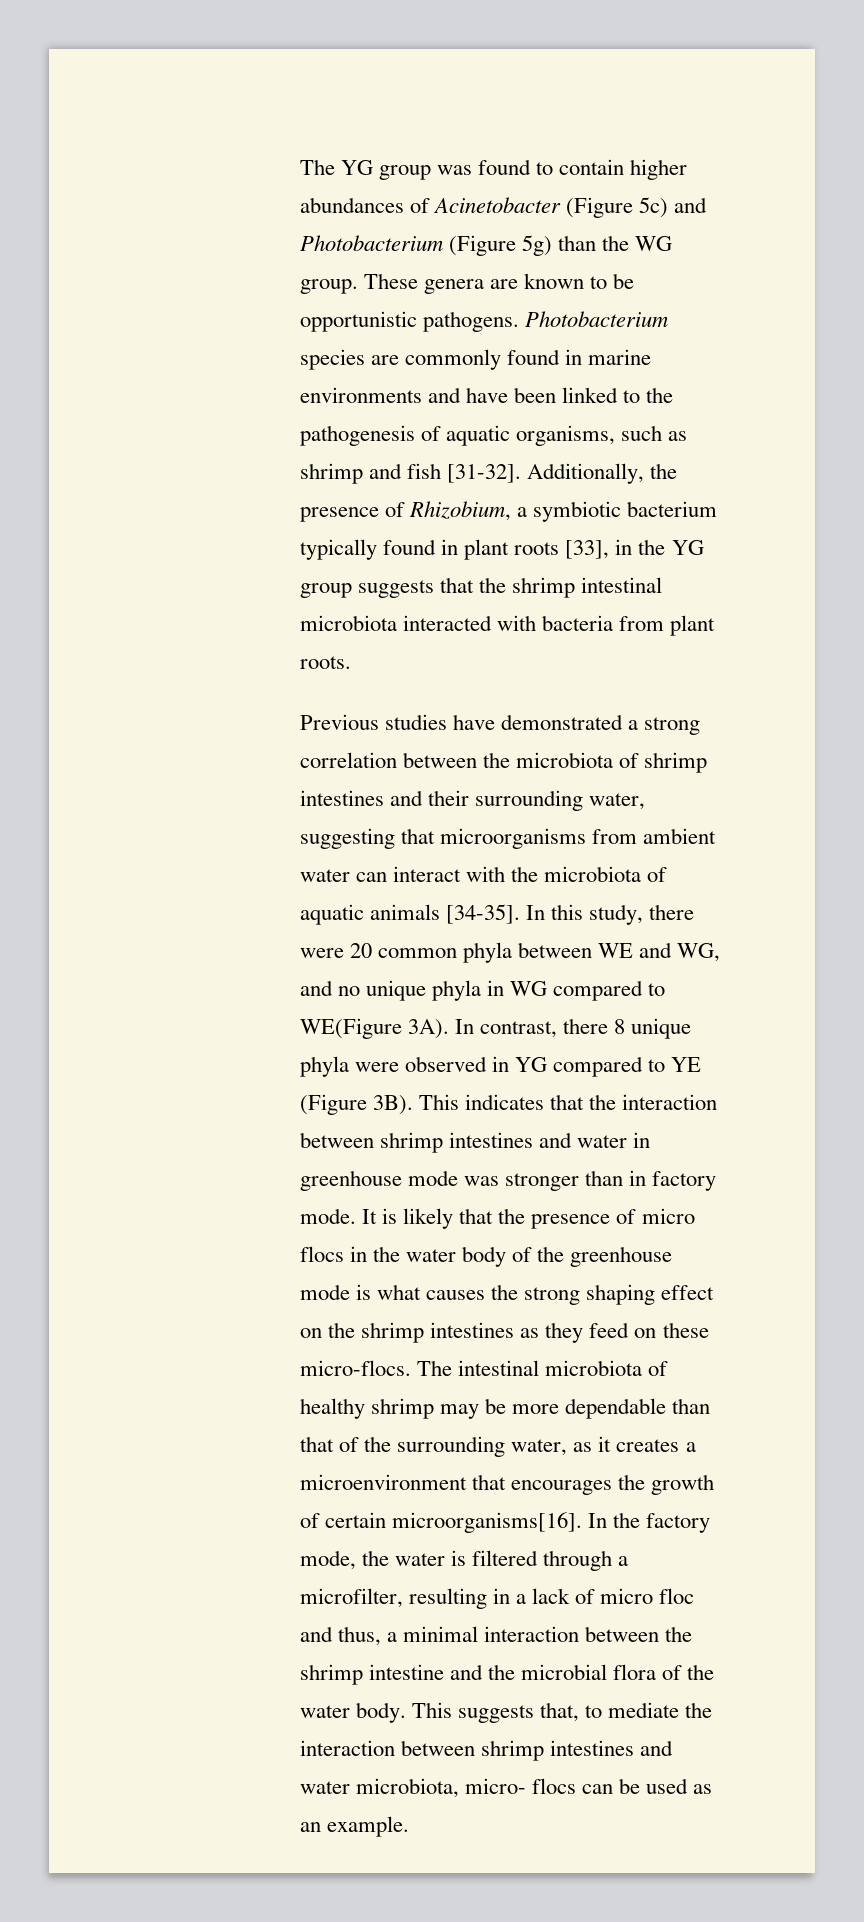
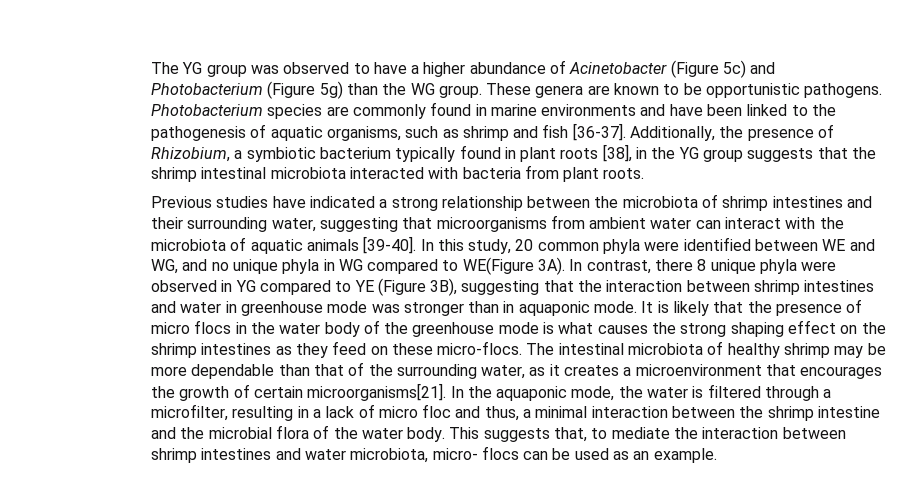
[478,159,688,180] [299,197,404,213] found to contain higher abundances -> [283,62,546,77] observed to have a higher abundance
[447,464,522,483] [31-32]. -> [572,123,626,141] [36-37].
[565,540,610,559] [33], -> [602,144,632,162] [38],
[501,714,624,730] demonstrated -> [309,196,375,208] indicated
[299,752,397,768] correlation -> [441,196,523,211] relationship
[446,904,521,924] [34-35]. -> [363,236,417,254] [39-40].
[649,904,695,920] [299,948,344,958] there were -> (512, 246) none
(513, 952) none -> [644,237,751,251] were identified
[373,1094,545,1115] 3B). This indicates -> [430,278,540,296] 3B), suggesting
[652,1171,717,1191] factory -> [518,301,590,316] aquaponic
[392,1512,583,1533] microorganisms[16]. -> [307,383,447,401] microorganisms[21].
[646,1513,711,1533] factory -> [496,386,568,401] aquaponic

